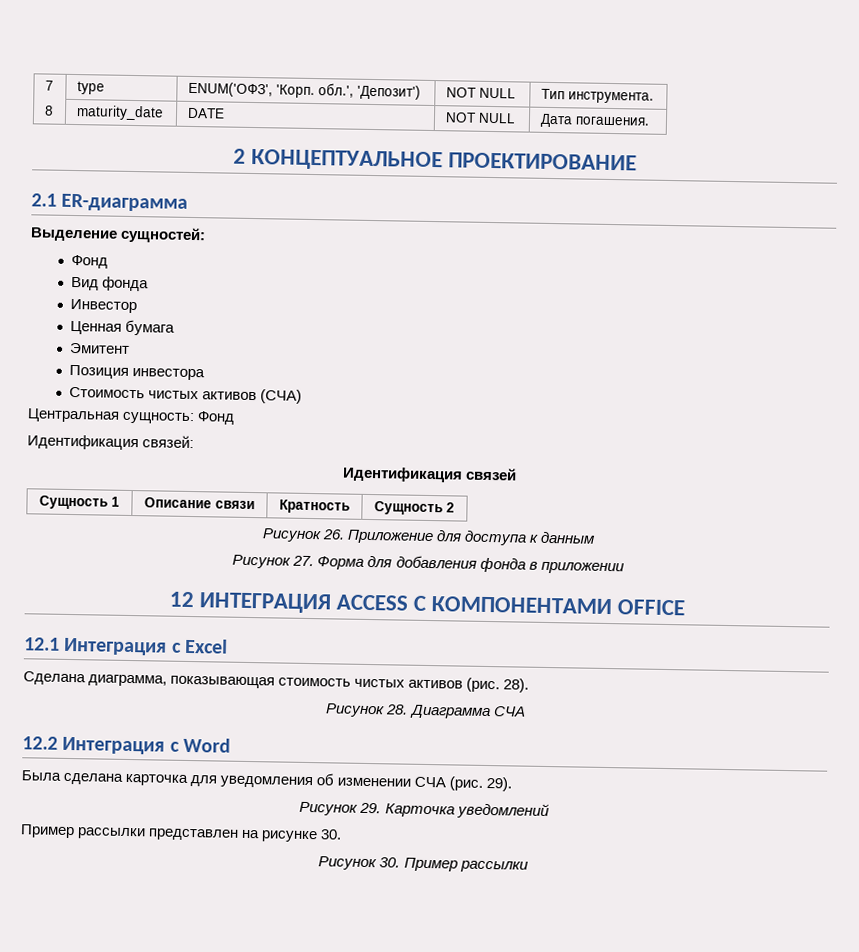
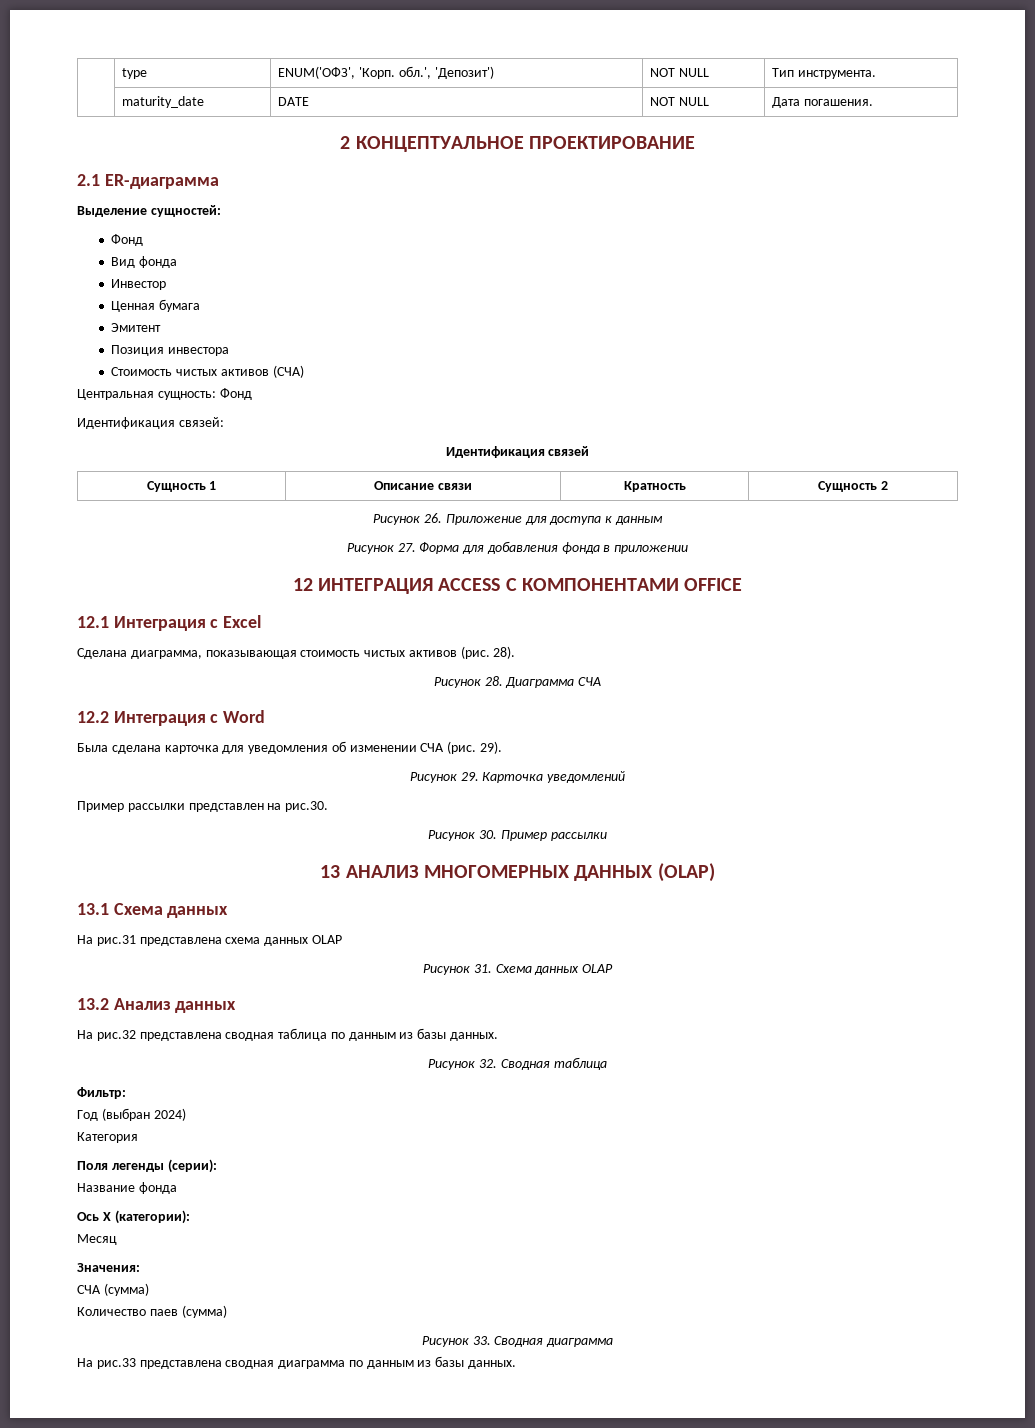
[44,80,54,91] 7 -> (122, 73) none
[43,105,54,116] 8 -> (877, 74) none
[261,829,343,843] рисунке 30. -> [285,801,329,812] рис.30.
(529, 866) none -> [320,863,715,882] [77,903,229,918] [77,935,342,946] [422,964,614,975] [77,998,237,1013] [77,1028,499,1041] [428,1057,607,1070] [77,1087,126,1099] [77,1108,186,1121] [77,1132,138,1143] [77,1159,217,1173] [77,1182,177,1194] [77,1210,190,1224] [77,1234,117,1245] [77,1263,140,1272] [77,1283,149,1296] [77,1305,227,1318] [421,1336,614,1347] [77,1356,517,1369] // 13 АНАЛИЗ МНОГОМЕРНЫХ ДАННЫХ (OLAP) // 13.1 Схема данных // На рис.31 представлена схема данных OLAP // Рисунок 31. Схема данных OLAP // 13.2 Анализ данных // На рис.32 представлена сводная таблица по данным из базы данных. // Рисунок 32. Сводная таблица // Фильтр: // Год (выбран 2024) // Категория // Поля легенды (серии): // Название фонда // Ось X (категории): // Месяц // Значения: // СЧА (сумма) // Количество паев (сумма) // Рисунок 33. Сводная диаграмма // На рис.33 представлена сводная диаграмма по данным из базы данных.

